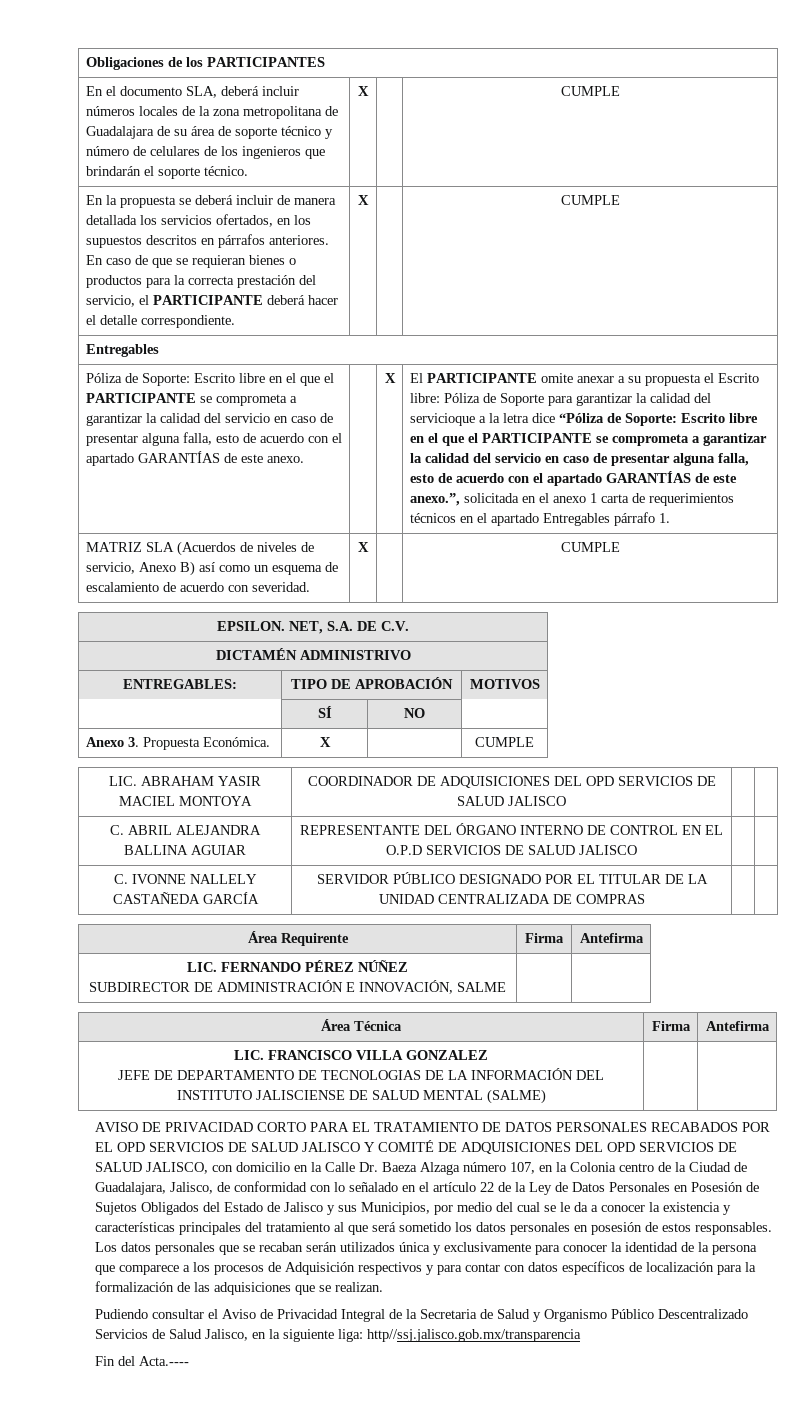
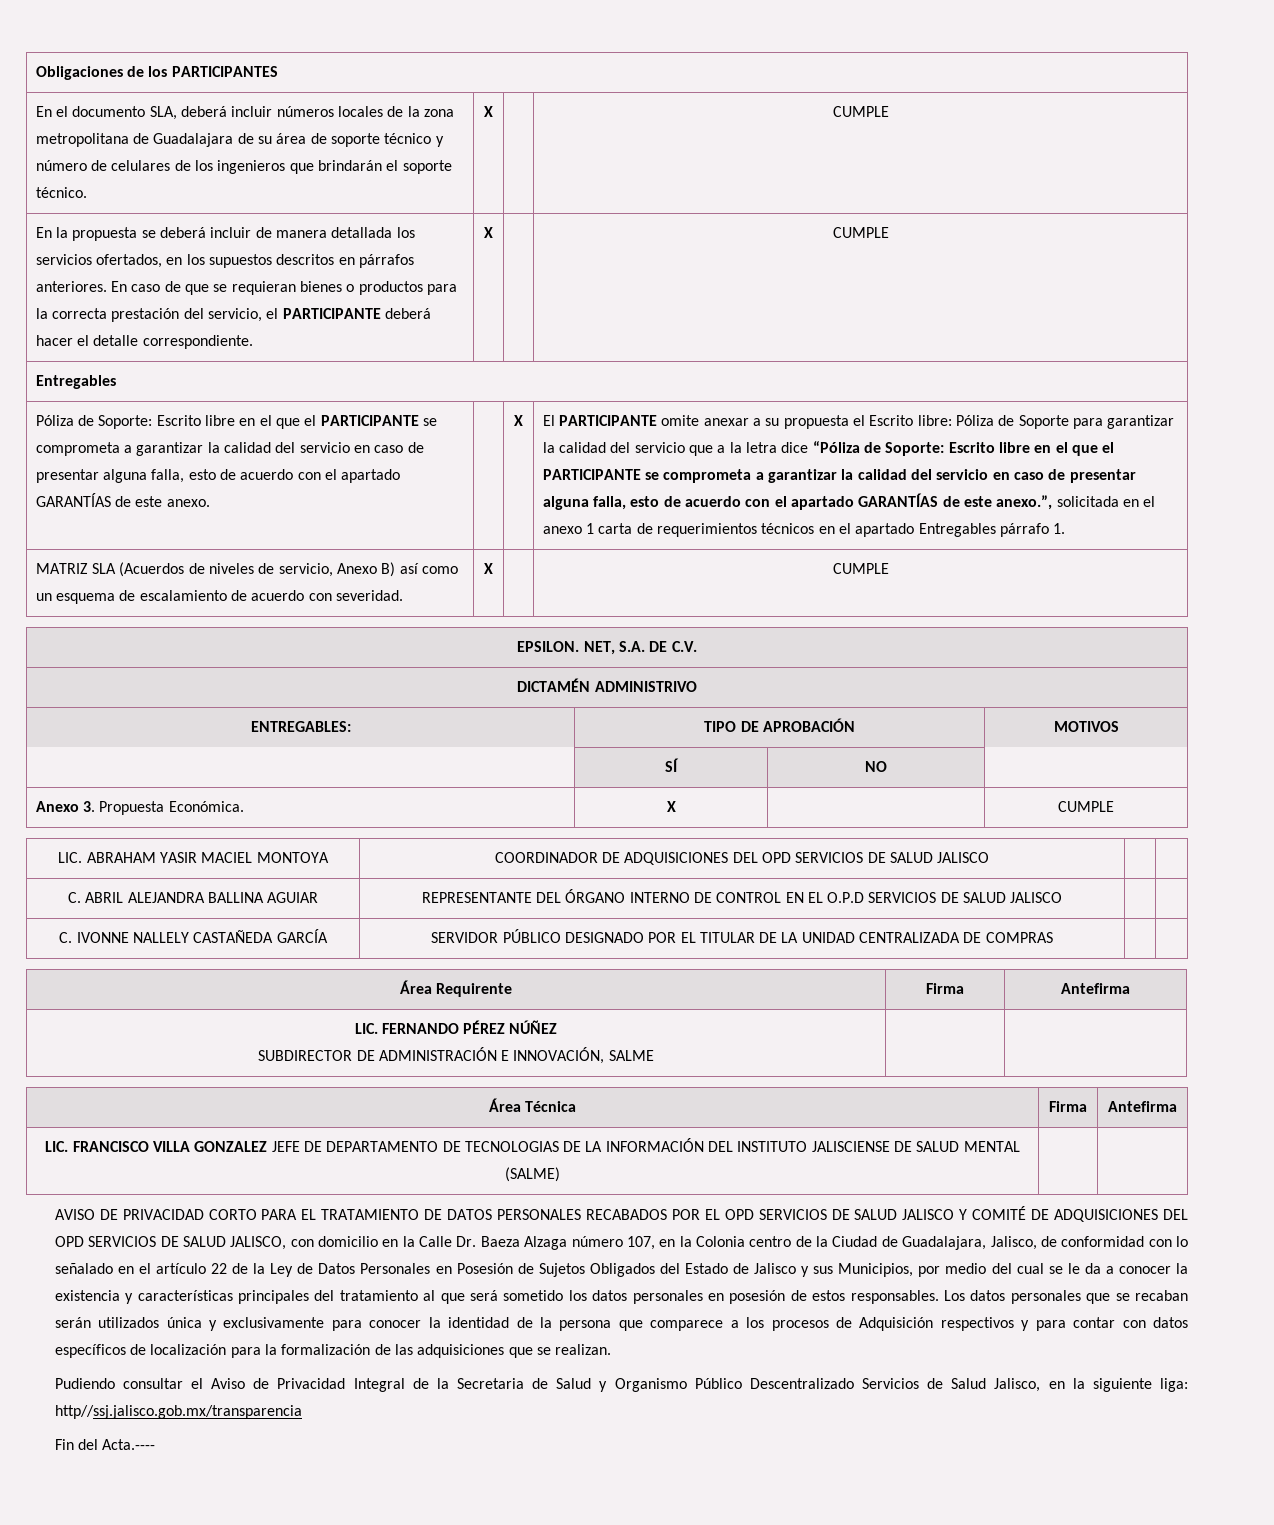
[409,413,475,426] servicioque -> [634,442,714,456] servicio que
(488, 1055) // -> (268, 1146) none

